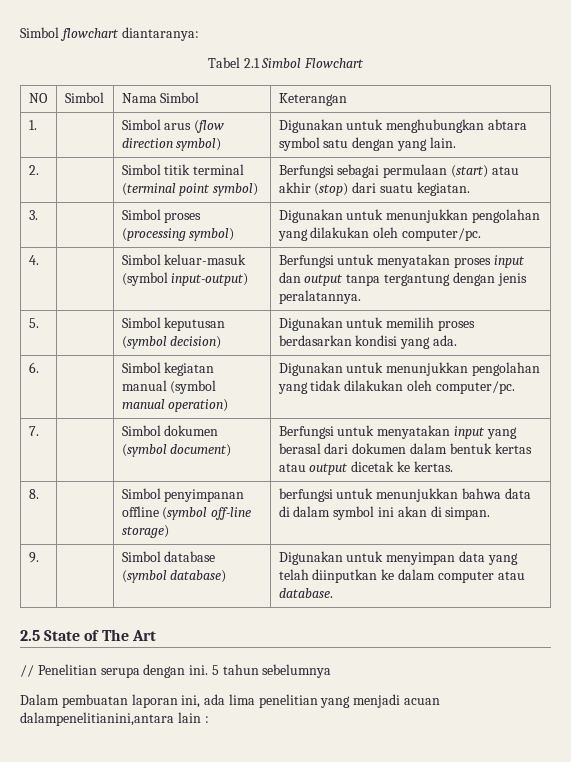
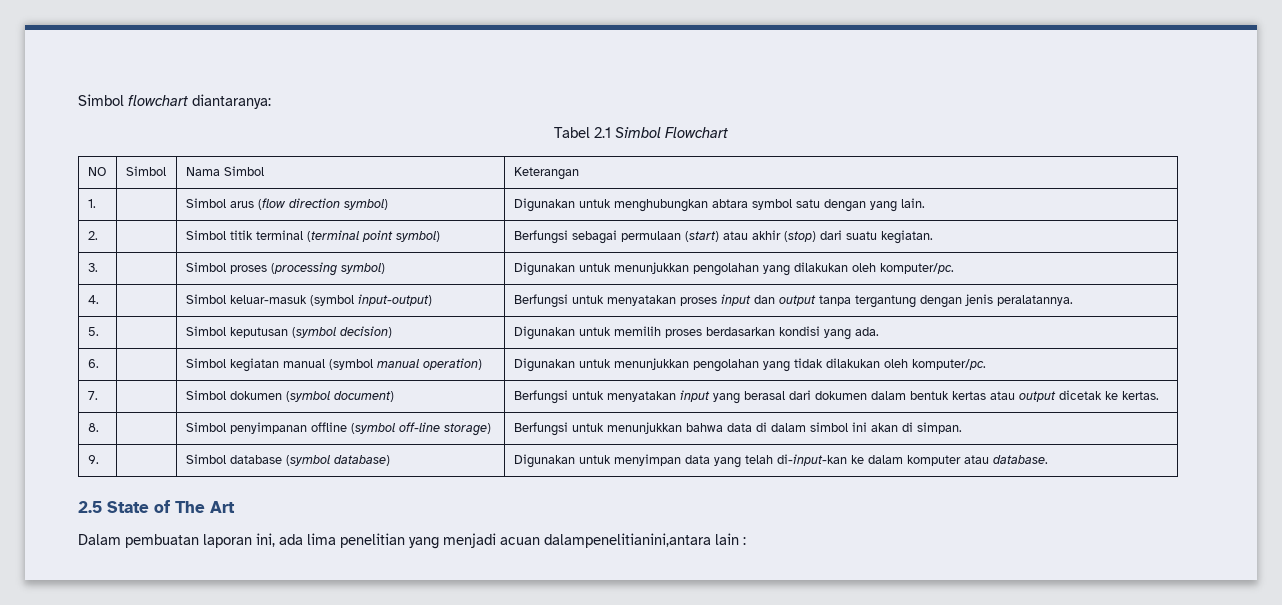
[401,228,481,241] computer/pc. -> [879,263,954,274] komputer/pc.
[435,381,515,394] computer/pc. -> [911,359,986,370] komputer/pc.
[278,488,333,502] berfungsi -> [513,422,568,436] Berfungsi
[333,506,375,520] symbol -> [809,422,848,432] simbol
[312,569,378,583] diinputkan -> [776,454,847,466] di-input-kan
[437,571,494,583] computer -> [906,455,961,466] komputer
[20,664,332,678] // // Penelitian serupa dengan ini. 5 tahun sebelumnya -> (235, 507) none

